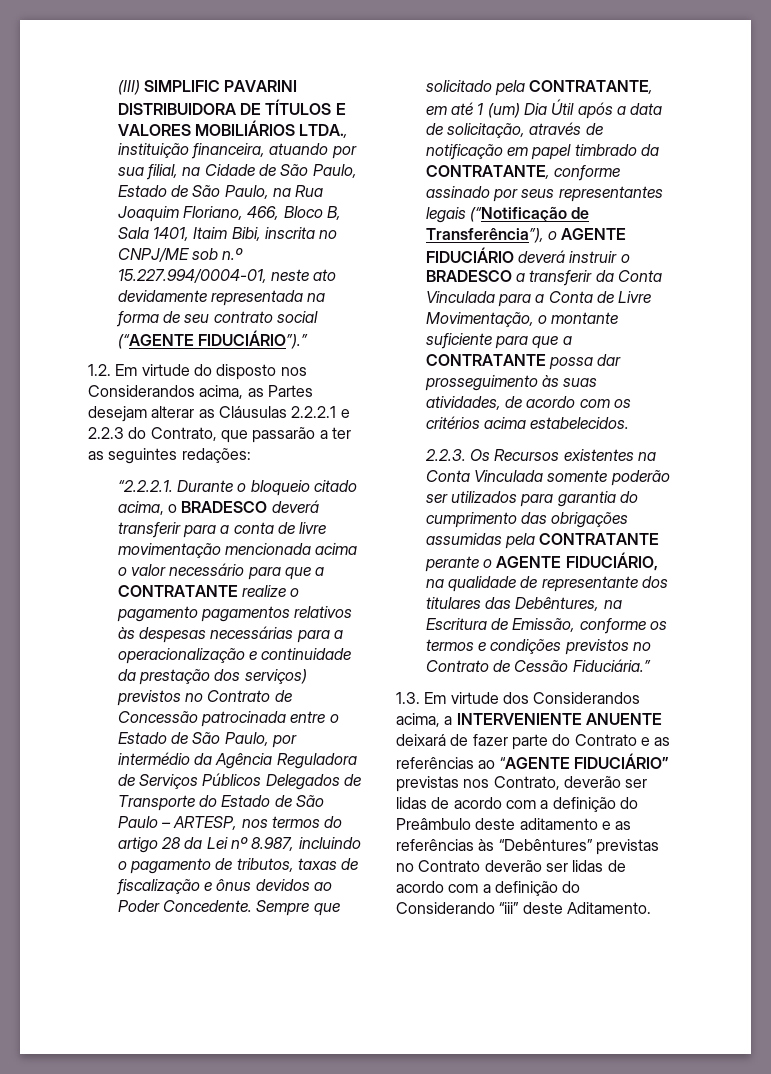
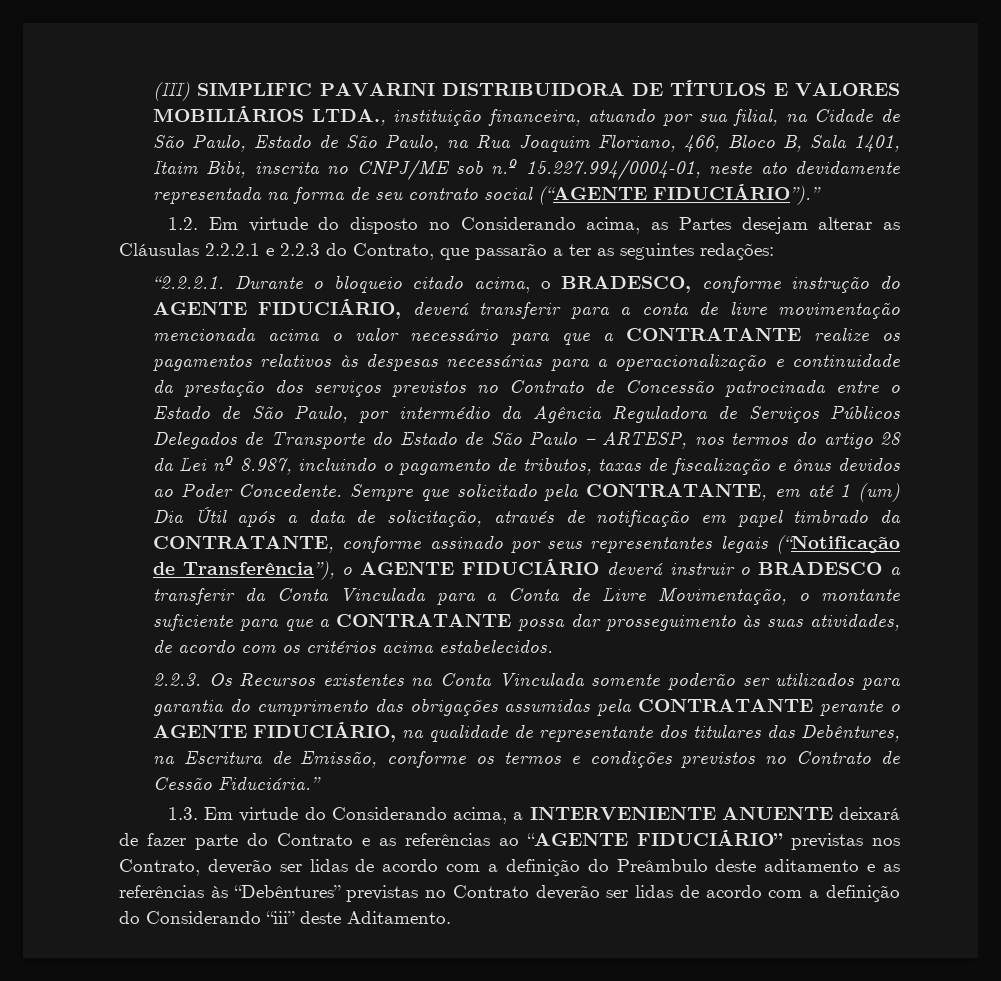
[280,367,307,376] [88,385,195,397] nos Considerandos -> [428,217,576,230] no Considerando
[181,501,268,513] BRADESCO -> [561,276,900,293] [152,299,402,319] BRADESCO, conforme instrução do AGENTE FIDUCIÁRIO,
[290,588,300,597] [116,606,198,622] o pagamento -> [882,333,900,341] os
[244,669,307,684] serviços) -> [313,381,381,397] serviços
[502,692,641,704] dos Considerandos -> [304,807,447,820] do Considerando

